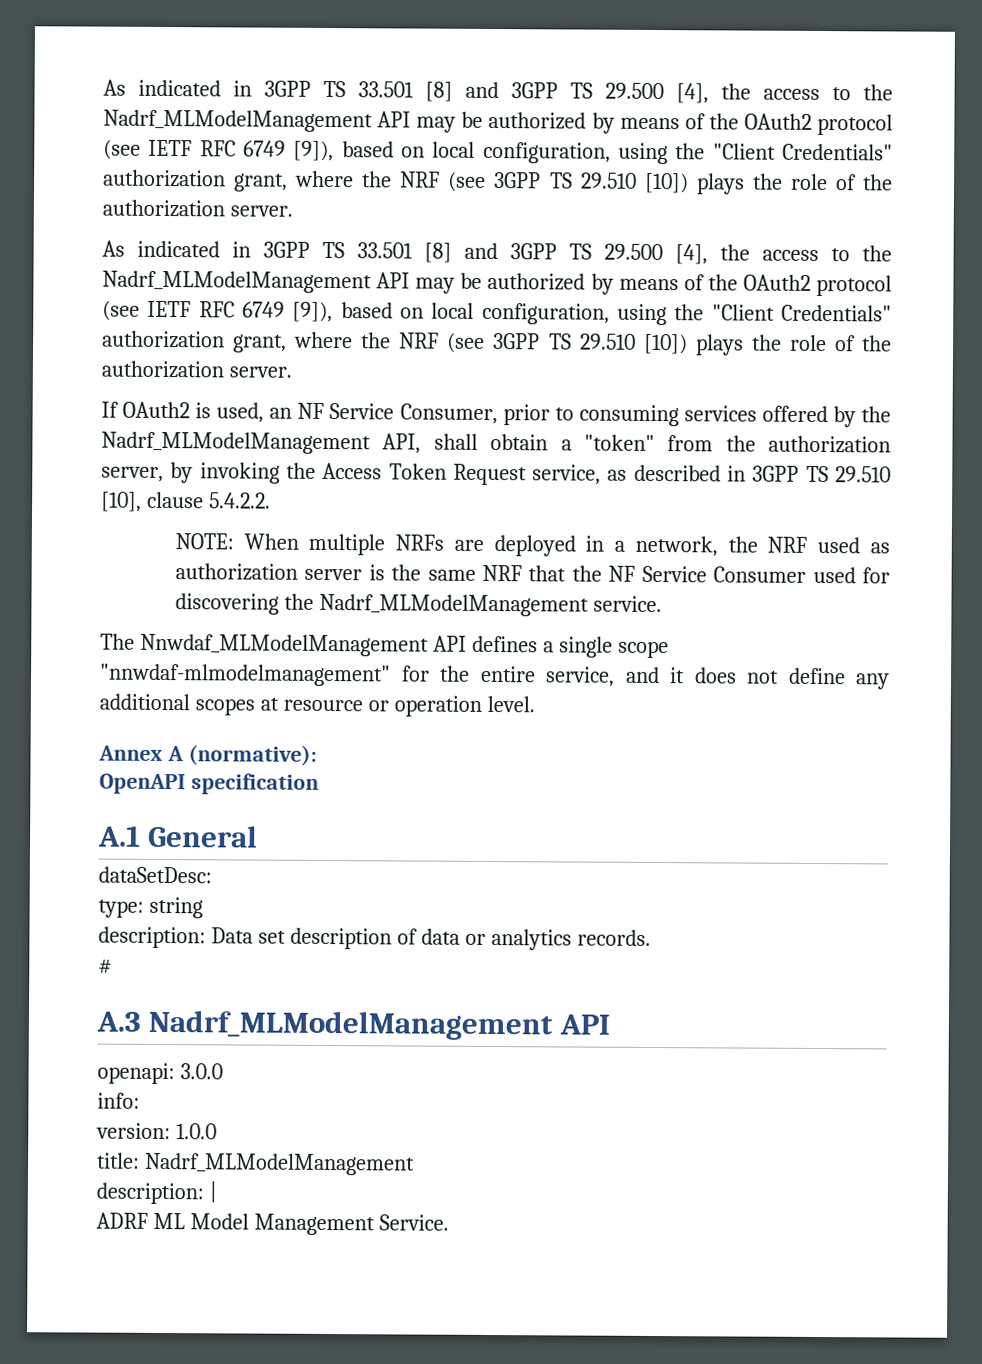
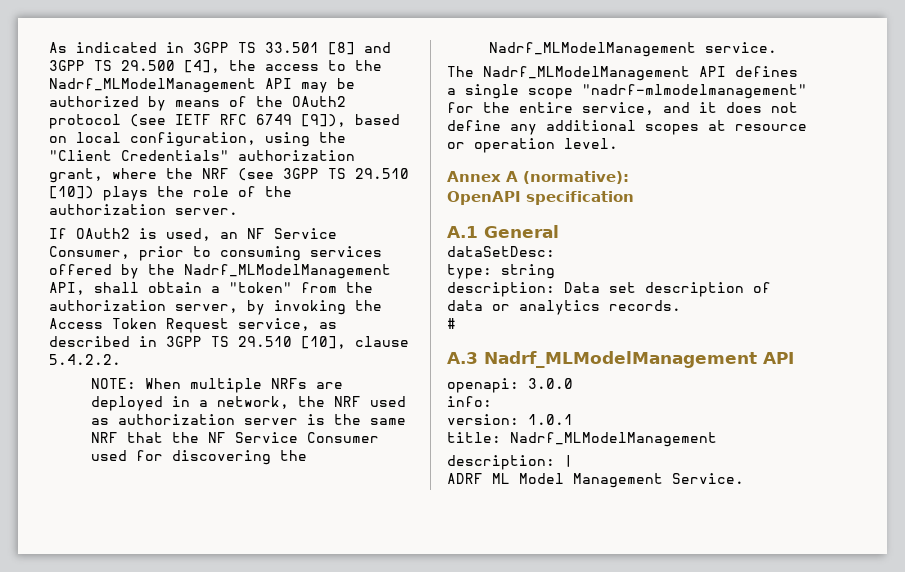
[102,240,892,265] [102,270,893,297] [102,300,893,326] [102,330,892,356] [101,360,292,379] // As indicated in 3GPP TS 33.501 [8] and 3GPP TS 29.500 [4], the access to the Nadrf_MLModelManagement API may be authorized by means of the OAuth2 protocol (see IETF RFC 6749 [9]), based on local configuration, using the "Client Credentials" authorization grant, where the NRF (see 3GPP TS 29.510 [10]) plays the role of the authorization server. -> (238, 211) none
[139,633,429,657] Nnwdaf_MLModelManagement -> [483,66,690,81] Nadrf_MLModelManagement
[99,663,391,687] "nnwdaf-mlmodelmanagement" -> [582,84,807,99] "nadrf-mlmodelmanagement"
[175,1123,217,1140] 1.0.0 -> [528,414,573,425] 1.0.1

